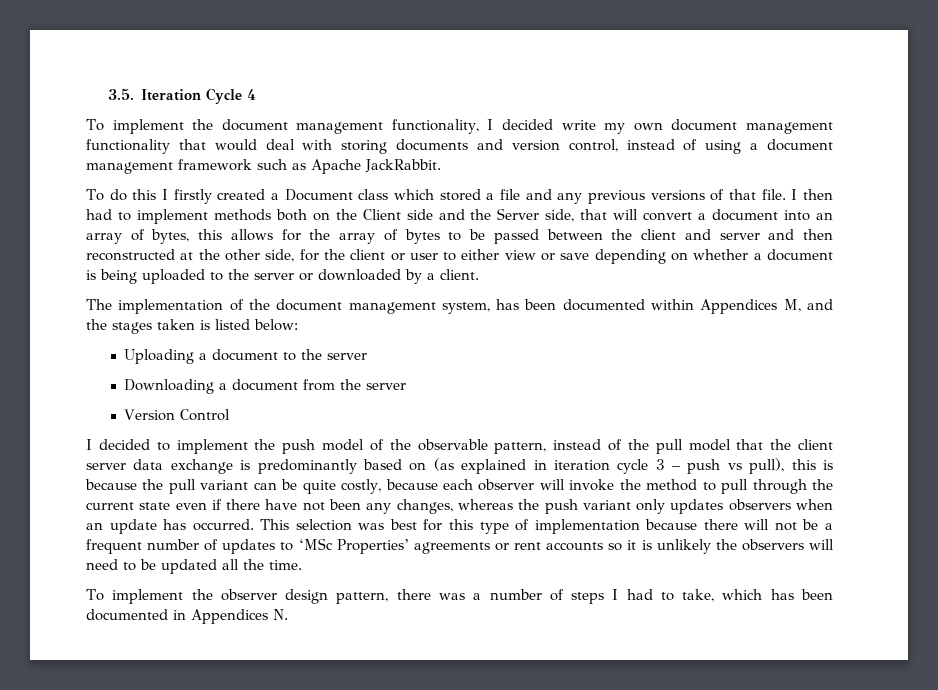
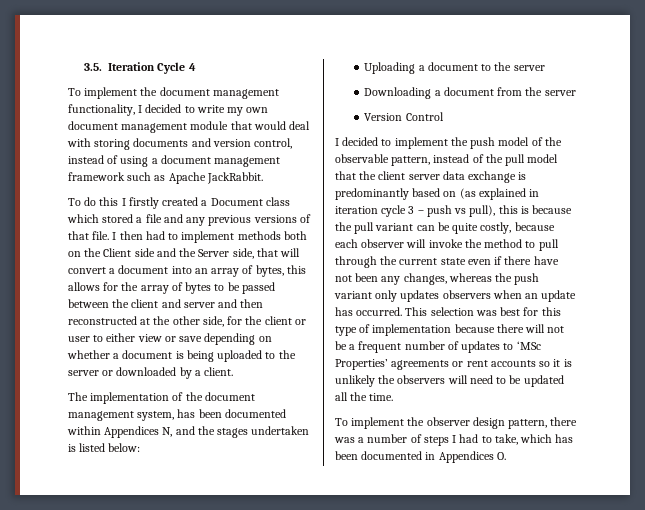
(554, 124) none -> [184,106,195,113] to
[86,139,170,154] functionality -> [190,121,229,130] module
[783,299,801,312] M, -> [162,427,173,437] N,
[157,319,195,330] taken -> [251,426,310,435] undertaken
[273,609,288,620] N. -> [496,452,506,460] O.

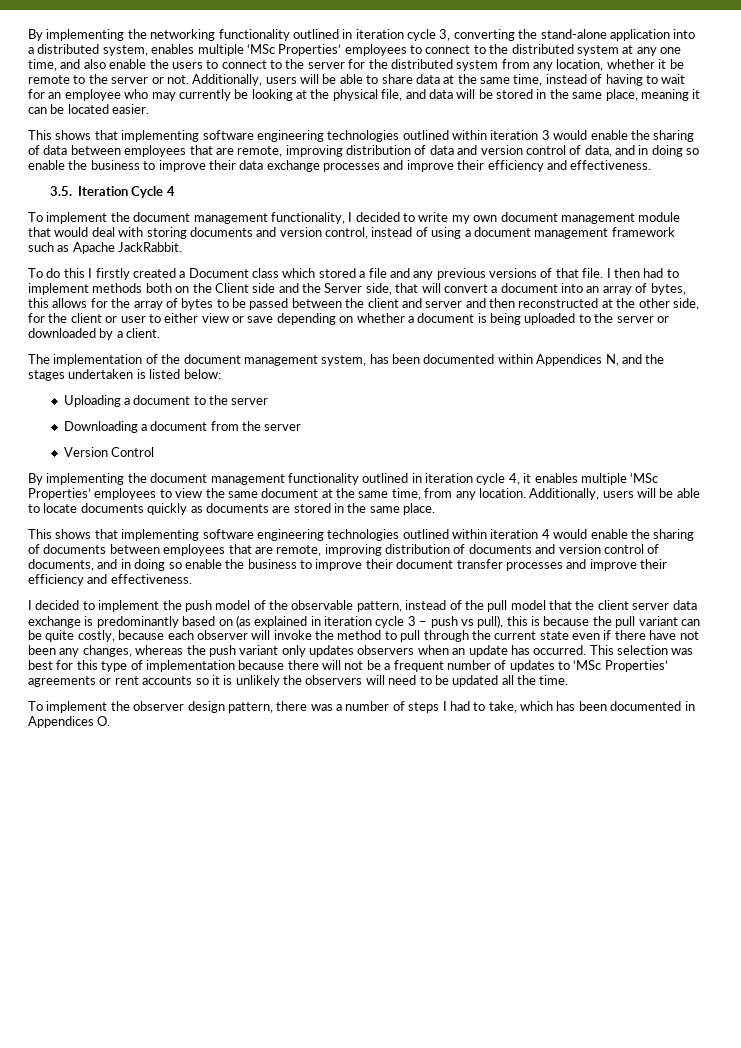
(84, 67) none -> [28,29,696,41] [28,44,681,56] [28,59,684,71] [28,74,686,86] [28,89,701,101] [28,104,150,114] [28,130,695,142] [28,145,700,157] [28,160,652,172] By implementing the networking functionality outlined in iteration cycle 3, converting the stand-alone application into a distributed system, enables multiple ‘MSc Properties’ employees to connect to the distributed system at any one time, and also enable the users to connect to the server for the distributed system from any location, whether it be remote to the server or not. Additionally, users will be able to share data at the same time, instead of having to wait for an employee who may currently be looking at the physical file, and data will be stored in the same place, meaning it can be located easier. // This shows that implementing software engineering technologies outlined within iteration 3 would enable the sharing of data between employees that are remote, improving distribution of data and version control of data, and in doing so enable the business to improve their data exchange processes and improve their efficiency and effectiveness. //
(444, 116) none -> [28,473,659,485] [28,488,700,500] [28,503,436,515] [28,529,695,541] [28,544,660,556] [28,559,667,571] [28,574,192,586] // By implementing the document management functionality outlined in iteration cycle 4, it enables multiple ‘MSc Properties’ employees to view the same document at the same time, from any location. Additionally, users will be able to locate documents quickly as documents are stored in the same place. // This shows that implementing software engineering technologies outlined within iteration 4 would enable the sharing of documents between employees that are remote, improving distribution of documents and version control of documents, and in doing so enable the business to improve their document transfer processes and improve their efficiency and effectiveness.

